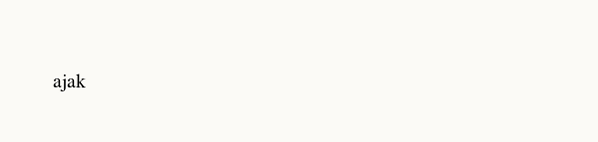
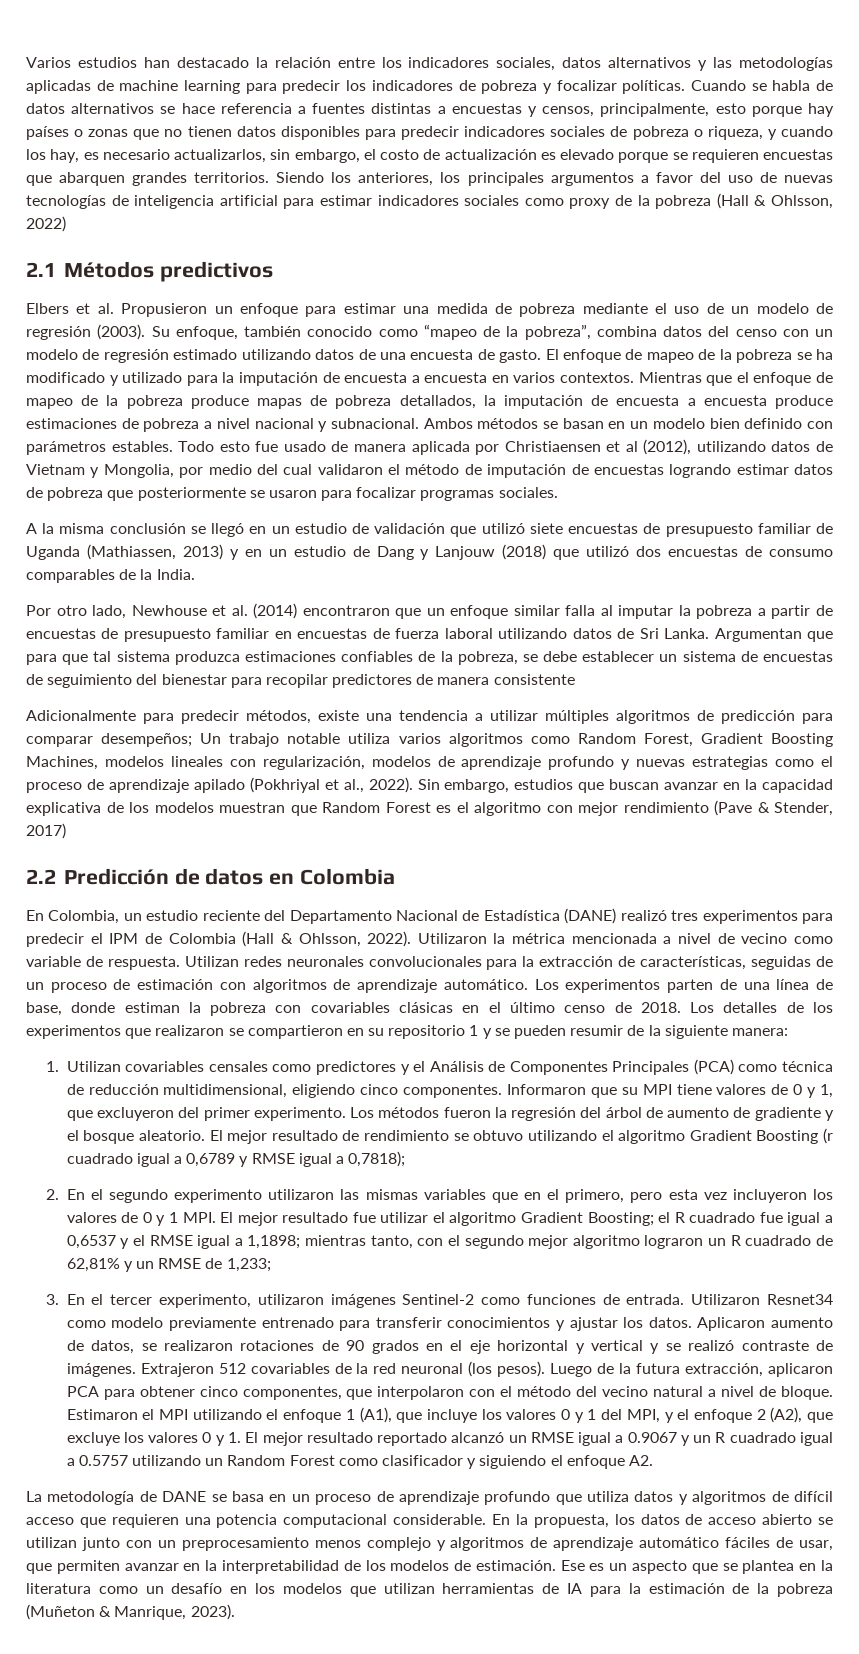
[52,73,86,92] ajak -> [26,57,834,71] [26,80,833,94] [26,103,835,117] [26,126,834,140] [26,149,833,163] [26,172,834,186] [26,193,834,209] [26,216,66,232] [26,261,273,282] [26,303,834,317] [26,324,833,340] [26,349,834,363] [26,372,834,386] [26,395,834,409] [26,418,834,432] [26,439,833,455] [26,464,833,478] [26,487,558,501] [26,523,833,537] [26,544,834,560] [26,569,195,583] [26,603,833,619] [26,628,833,642] [26,651,833,665] [26,674,575,688] [26,710,833,724] [26,733,833,747] [26,756,833,770] [26,777,833,793] [26,800,833,816] [26,823,66,839] [26,868,395,885] [26,908,834,924] [26,931,833,947] [26,956,833,970] [26,979,834,993] [26,1002,833,1016] [26,1025,788,1039] [45,1059,833,1075] [66,1084,834,1098] [66,1107,835,1121] [66,1128,834,1144] [66,1151,406,1167] [45,1189,834,1203] [66,1212,834,1226] [66,1235,833,1249] [66,1258,271,1272] [45,1294,833,1308] [66,1317,833,1331] [66,1340,834,1354] [66,1361,833,1377] [66,1386,834,1400] [66,1407,834,1423] [66,1432,833,1446] [66,1455,653,1469] [26,1491,834,1505] [26,1514,833,1528] [26,1537,834,1551] [26,1560,833,1574] [26,1583,834,1597] [26,1604,235,1620] Varios estudios han destacado la relación entre los indicadores sociales, datos alternativos y las metodologías aplicadas de machine learning para predecir los indicadores de pobreza y focalizar políticas. Cuando se habla de datos alternativos se hace referencia a fuentes distintas a encuestas y censos, principalmente, esto porque hay países o zonas que no tienen datos disponibles para predecir indicadores sociales de pobreza o riqueza, y cuando los hay, es necesario actualizarlos, sin embargo, el costo de actualización es elevado porque se requieren encuestas que abarquen grandes territorios. Siendo los anteriores, los principales argumentos a favor del uso de nuevas tecnologías de inteligencia artificial para estimar indicadores sociales como proxy de la pobreza (Hall & Ohlsson, 2022) // 2.1 Métodos predictivos // Elbers et al. Propusieron un enfoque para estimar una medida de pobreza mediante el uso de un modelo de regresión (2003). Su enfoque, también conocido como “mapeo de la pobreza”, combina datos del censo con un modelo de regresión estimado utilizando datos de una encuesta de gasto. El enfoque de mapeo de la pobreza se ha modificado y utilizado para la imputación de encuesta a encuesta en varios contextos. Mientras que el enfoque de mapeo de la pobreza produce mapas de pobreza detallados, la imputación de encuesta a encuesta produce estimaciones de pobreza a nivel nacional y subnacional. Ambos métodos se basan en un modelo bien definido con parámetros estables. Todo esto fue usado de manera aplicada por Christiaensen et al (2012), utilizando datos de Vietnam y Mongolia, por medio del cual validaron el método de imputación de encuestas logrando estimar datos de pobreza que posteriormente se usaron para focalizar programas sociales. // A la misma conclusión se llegó en un estudio de validación que utilizó siete encuestas de presupuesto familiar de Uganda (Mathiassen, 2013) y en un estudio de Dang y Lanjouw (2018) que utilizó dos encuestas de consumo comparables de la India. // Por otro lado, Newhouse et al. (2014) encontraron que un enfoque similar falla al imputar la pobreza a partir de encuestas de presupuesto familiar en encuestas de fuerza laboral utilizando datos de Sri Lanka. Argumentan que para que tal sistema produzca estimaciones confiables de la pobreza, se debe establecer un sistema de encuestas de seguimiento del bienestar para recopilar predictores de manera consistente // Adicionalmente para predecir métodos, existe una tendencia a utilizar múltiples algoritmos de predicción para comparar desempeños; Un trabajo notable utiliza varios algoritmos como Random Forest, Gradient Boosting Machines, modelos lineales con regularización, modelos de aprendizaje profundo y nuevas estrategias como el proceso de aprendizaje apilado (Pokhriyal et al., 2022). Sin embargo, estudios que buscan avanzar en la capacidad explicativa de los modelos muestran que Random Forest es el algoritmo con mejor rendimiento (Pave & Stender, 2017) // 2.2 Predicción de datos en Colombia // En Colombia, un estudio reciente del Departamento Nacional de Estadística (DANE) realizó tres experimentos para predecir el IPM de Colombia (Hall & Ohlsson, 2022). Utilizaron la métrica mencionada a nivel de vecino como variable de respuesta. Utilizan redes neuronales convolucionales para la extracción de características, seguidas de un proceso de estimación con algoritmos de aprendizaje automático. Los experimentos parten de una línea de base, donde estiman la pobreza con covariables clásicas en el último censo de 2018. Los detalles de los experimentos que realizaron se compartieron en su repositorio 1 y se pueden resumir de la siguiente manera: // 1. Utilizan covariables censales como predictores y el Análisis de Componentes Principales (PCA) como técnica de reducción multidimensional, eligiendo cinco componentes. Informaron que su MPI tiene valores de 0 y 1, que excluyeron del primer experimento. Los métodos fueron la regresión del árbol de aumento de gradiente y el bosque aleatorio. El mejor resultado de rendimiento se obtuvo utilizando el algoritmo Gradient Boosting (r cuadrado igual a 0,6789 y RMSE igual a 0,7818); // 2. En el segundo experimento utilizaron las mismas variables que en el primero, pero esta vez incluyeron los valores de 0 y 1 MPI. El mejor resultado fue utilizar el algoritmo Gradient Boosting; el R cuadrado fue igual a 0,6537 y el RMSE igual a 1,1898; mientras tanto, con el segundo mejor algoritmo lograron un R cuadrado de 62,81% y un RMSE de 1,233; // 3. En el tercer experimento, utilizaron imágenes Sentinel-2 como funciones de entrada. Utilizaron Resnet34 como modelo previamente entrenado para transferir conocimientos y ajustar los datos. Aplicaron aumento de datos, se realizaron rotaciones de 90 grados en el eje horizontal y vertical y se realizó contraste de imágenes. Extrajeron 512 covariables de la red neuronal (los pesos). Luego de la futura extracción, aplicaron PCA para obtener cinco componentes, que interpolaron con el método del vecino natural a nivel de bloque. Estimaron el MPI utilizando el enfoque 1 (A1), que incluye los valores 0 y 1 del MPI, y el enfoque 2 (A2), que excluye los valores 0 y 1. El mejor resultado reportado alcanzó un RMSE igual a 0.9067 y un R cuadrado igual a 0.5757 utilizando un Random Forest como clasificador y siguiendo el enfoque A2. // La metodología de DANE se basa en un proceso de aprendizaje profundo que utiliza datos y algoritmos de difícil acceso que requieren una potencia computacional considerable. En la propuesta, los datos de acceso abierto se utilizan junto con un preprocesamiento menos complejo y algoritmos de aprendizaje automático fáciles de usar, que permiten avanzar en la interpretabilidad de los modelos de estimación. Ese es un aspecto que se plantea en la literatura como un desafío en los modelos que utilizan herramientas de IA para la estimación de la pobreza (Muñeton & Manrique, 2023).

